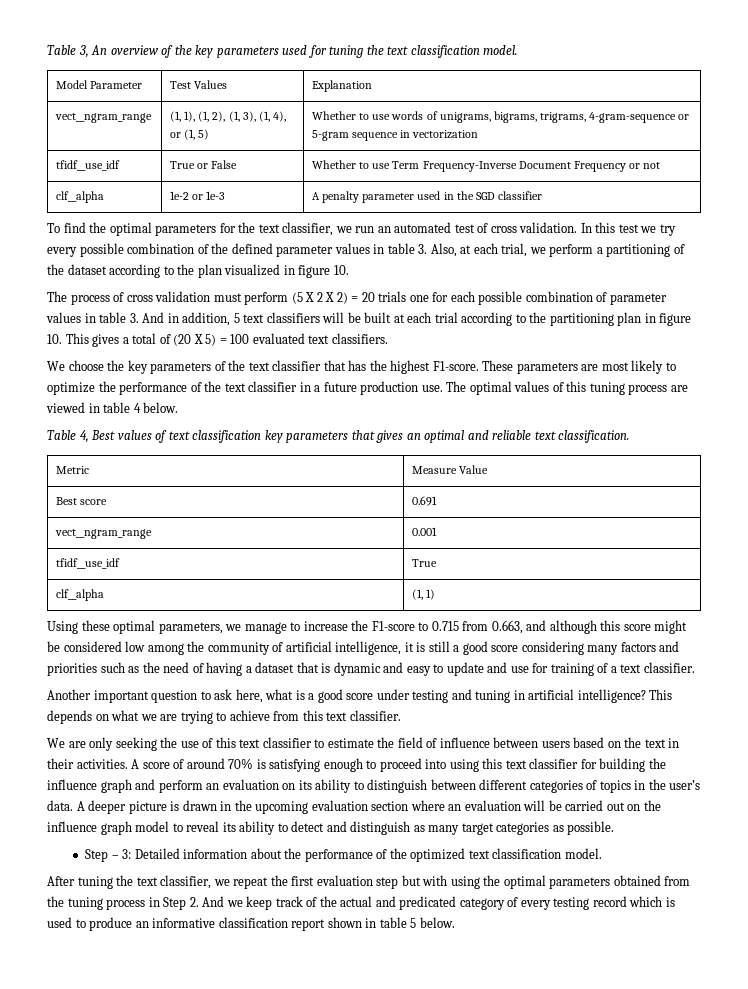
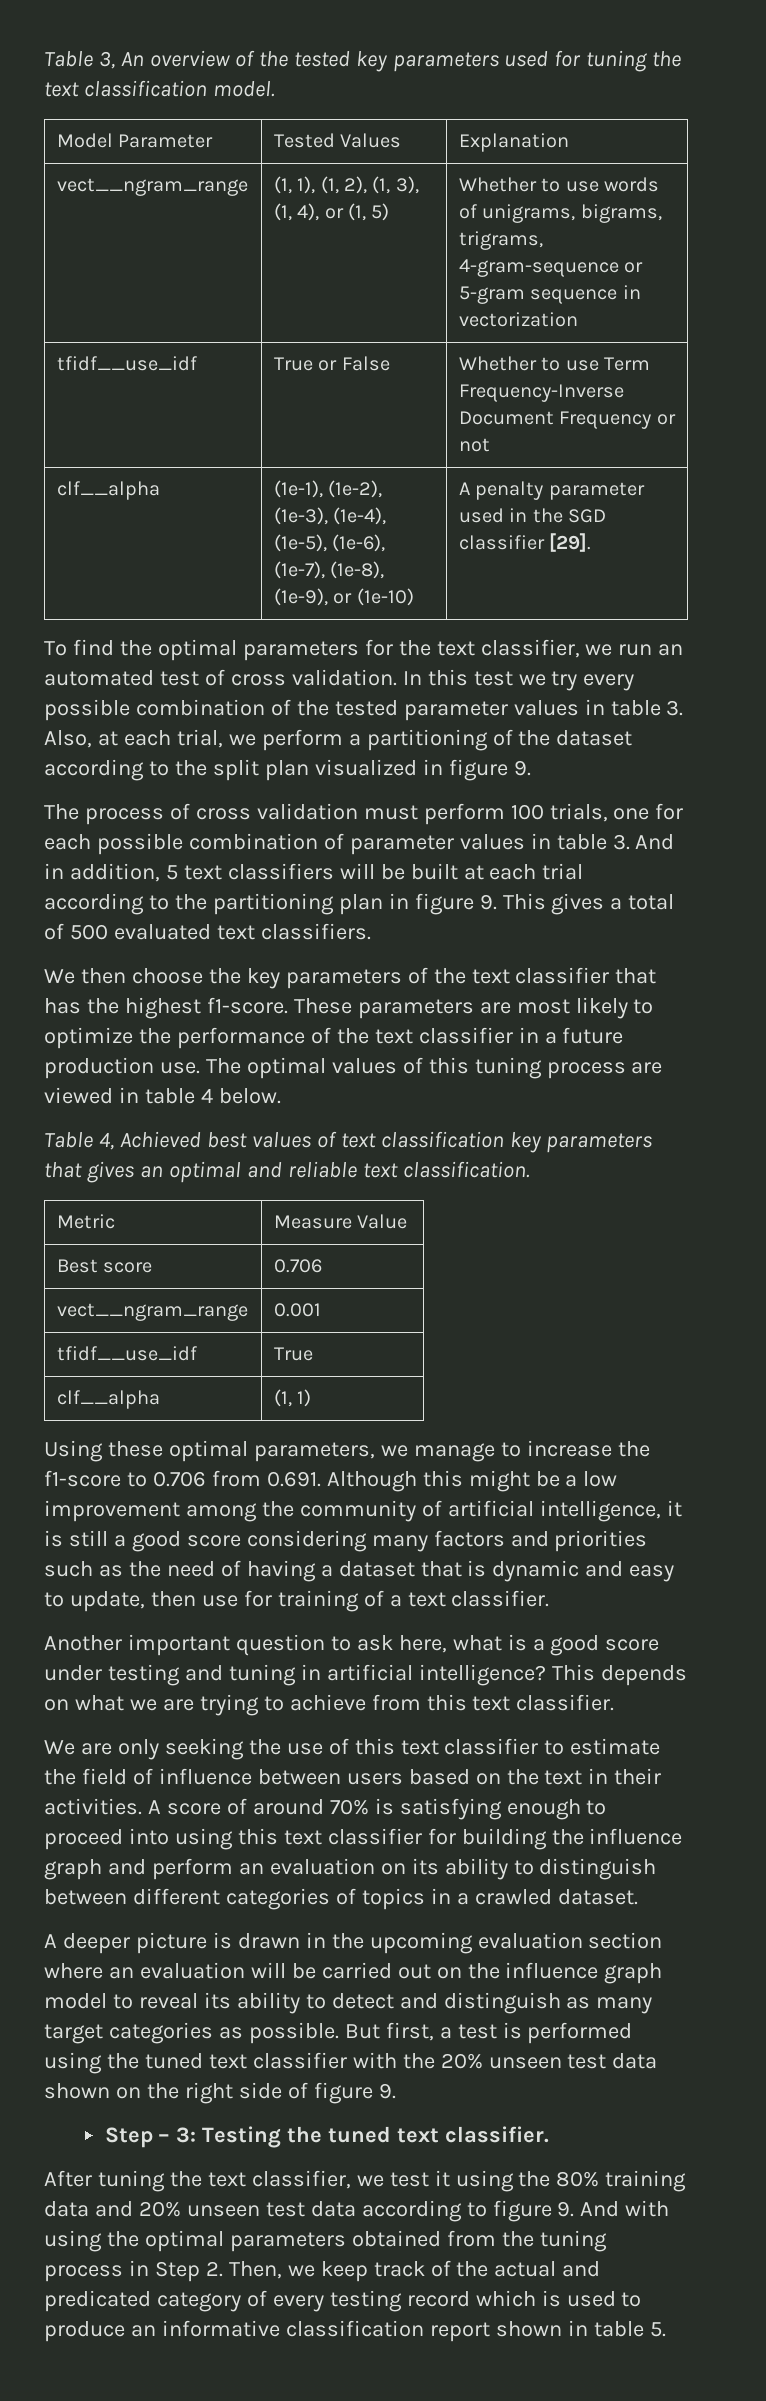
(192, 50) none -> [293,51,350,67] tested
[170,81,192,89] Test -> [273,133,335,148] Tested
[170,191,226,200] 1e-2 or 1e-3 -> [273,480,383,498] [273,507,387,525] [273,534,386,552] [273,561,385,579] [273,588,414,606] (1e-1), (1e-2), (1e-3), (1e-4), (1e-5), (1e-6), (1e-7), (1e-8), (1e-9), or (1e-10)
(542, 195) none -> [549,533,592,552] [29].
[231,243,273,254] defined -> [334,700,398,716] tested
(195, 269) none -> [212,759,259,781] split
[333,265,349,275] 10. -> [513,760,531,776] 9.
[291,291,407,304] (5 X 2 X 2) = 20 trials -> [510,803,608,822] 100 trials,
[47,334,62,344] 10. -> [479,894,497,910] 9.
[173,334,250,346] (20 X 5) = 100 -> [69,924,108,940] 500
(65, 366) none -> [80,968,126,984] then
[432,361,479,371] F1-score. -> [206,997,288,1014] f1-score.
[91,430,116,440] Best -> [119,1131,247,1148] Achieved best
[412,496,438,506] 0.691 -> [273,1259,322,1273] 0.706
[371,620,688,634] [47,641,146,652] F1-score to 0.715 from 0.663, and although this score might be considered low -> [44,1470,618,1492] [44,1500,180,1522] f1-score to 0.706 from 0.691. Although this might be a low improvement
[446,662,508,676] update and -> [69,1591,196,1612] update, then
[648,779,701,790] [47,800,73,811] the user’s data. -> [456,1889,638,1905] a crawled dataset. //
[85,848,602,862] // Step – 3: Detailed information about the performance of the optimized text classification model. -> [344,2022,633,2044] [44,2052,658,2074] [44,2082,396,2104] [104,2126,550,2148] But first, a test is performed using the tuned text classifier with the 20% unseen test data shown on the right side of figure 9. // Step – 3: Testing the tuned text classifier.
[233,875,421,889] repeat the first evaluation step but -> [389,2170,687,2192] [44,2200,620,2222] test it using the 80% training data and 20% unseen test data according to figure 9. And
[202,896,225,907] And -> [228,2261,282,2279] Then,
[410,917,455,928] 5 below. -> [649,2322,666,2337] 5.

